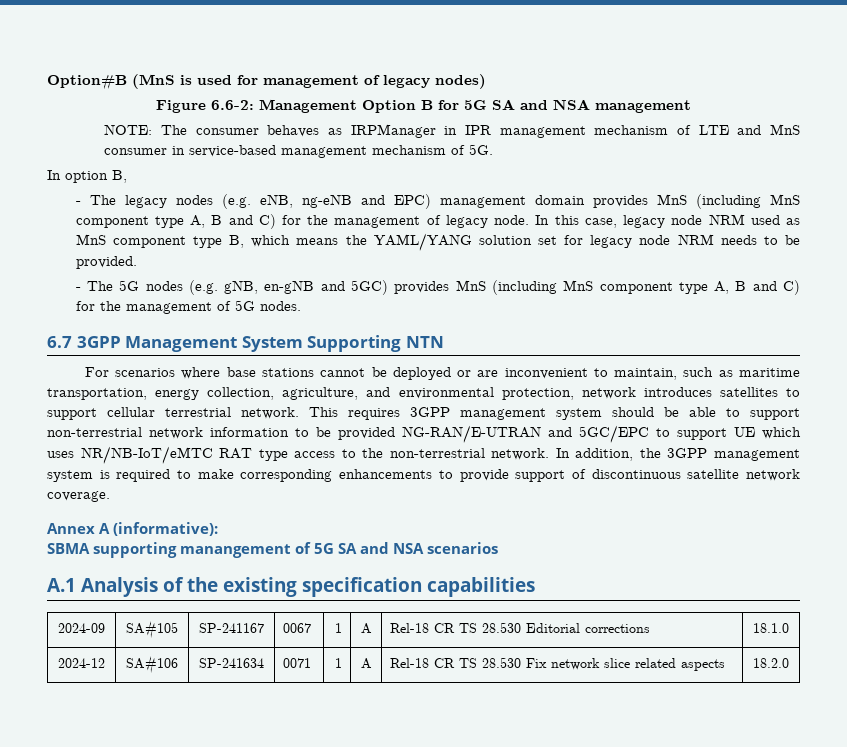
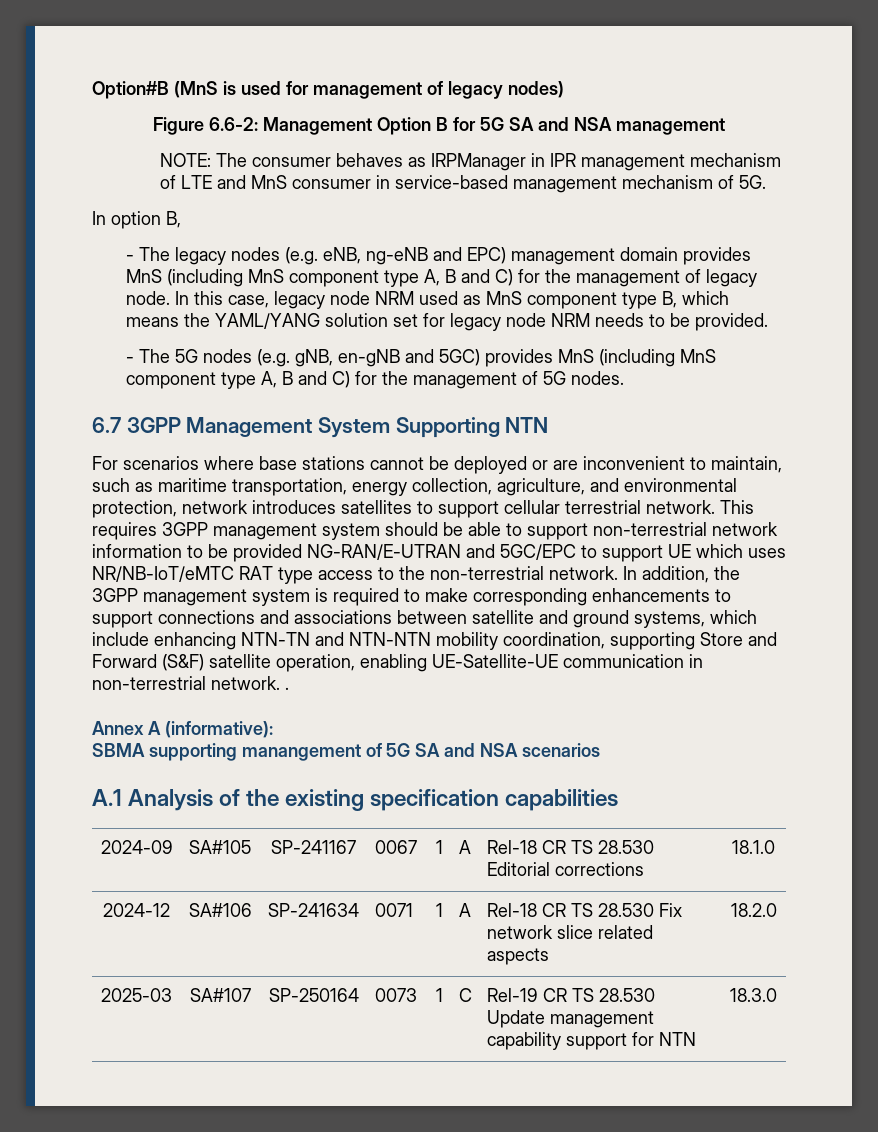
[459,469,801,482] [47,491,110,502] provide support of discontinuous satellite network coverage. -> [92,610,757,628] [92,632,777,650] [92,654,703,672] [92,676,289,690] support connections and associations between satellite and ground systems, which include enhancing NTN-TN and NTN-NTN mobility coordination, supporting Store and Forward (S&F) satellite operation, enabling UE-Satellite-UE communication in non-terrestrial network. .
(789, 663) none -> [101,988,172,1002] [189,988,251,1002] [268,988,359,1002] [374,988,417,1002] [436,988,444,1002] [458,988,472,1002] [486,988,655,1002] [486,1010,654,1028] [486,1032,696,1050] [730,988,777,1002] // 2025-03 | SA#107 | SP-250164 | 0073 | 1 | C | Rel-19 CR TS 28.530 Update management capability support for NTN | 18.3.0

